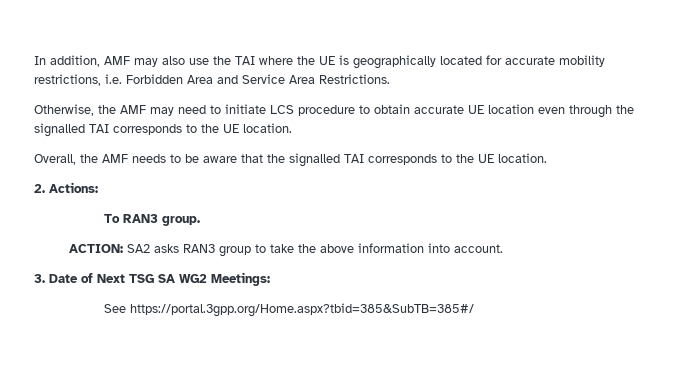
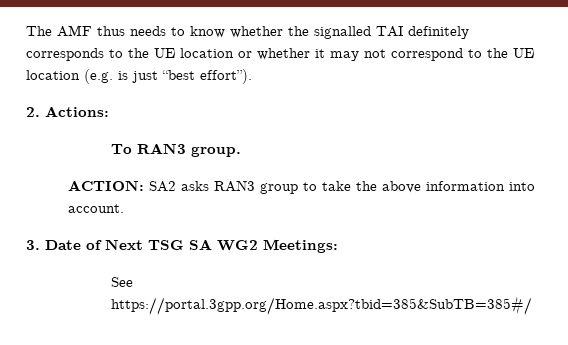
[34,55,605,69] [34,74,390,86] [34,104,634,118] [34,123,292,137] [34,153,547,167] In addition, AMF may also use the TAI where the UE is geographically located for accurate mobility restrictions, i.e. Forbidden Area and Service Area Restrictions. // Otherwise, the AMF may need to initiate LCS procedure to obtain accurate UE location even through the signalled TAI corresponds to the UE location. // Overall, the AMF needs to be aware that the signalled TAI corresponds to the UE location. -> [26,25,469,39] [26,48,534,61] [26,69,252,84] The AMF thus needs to know whether the signalled TAI definitely corresponds to the UE location or whether it may not correspond to the UE location (e.g. is just “best effort”).

